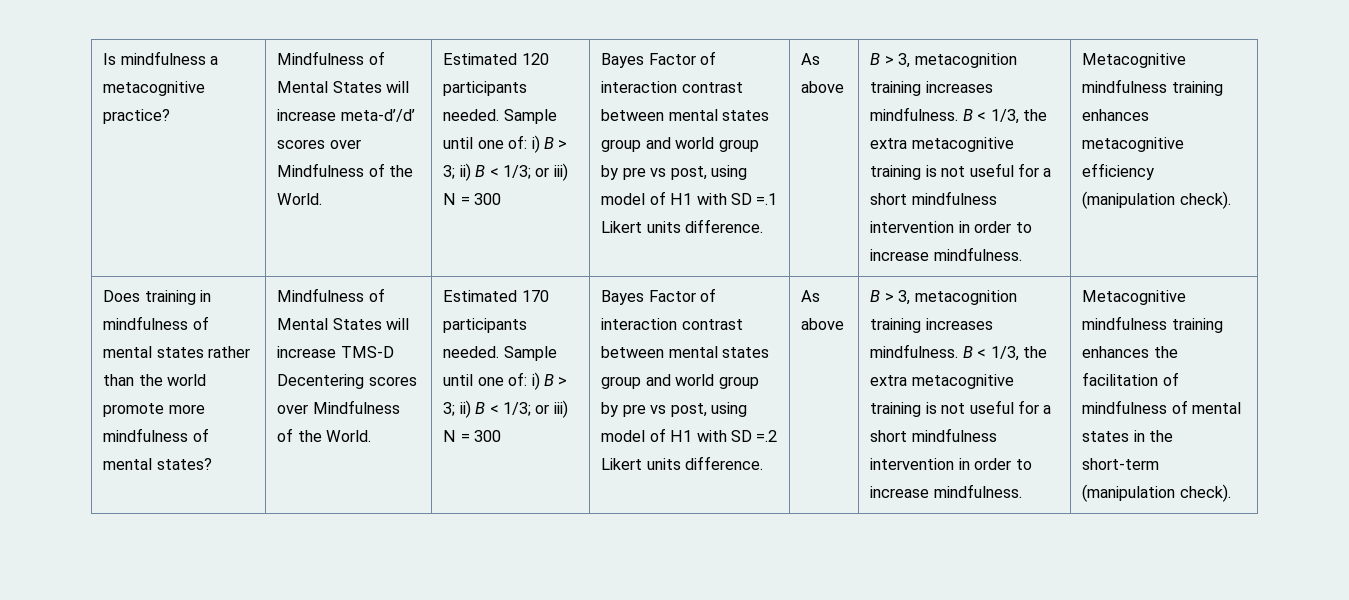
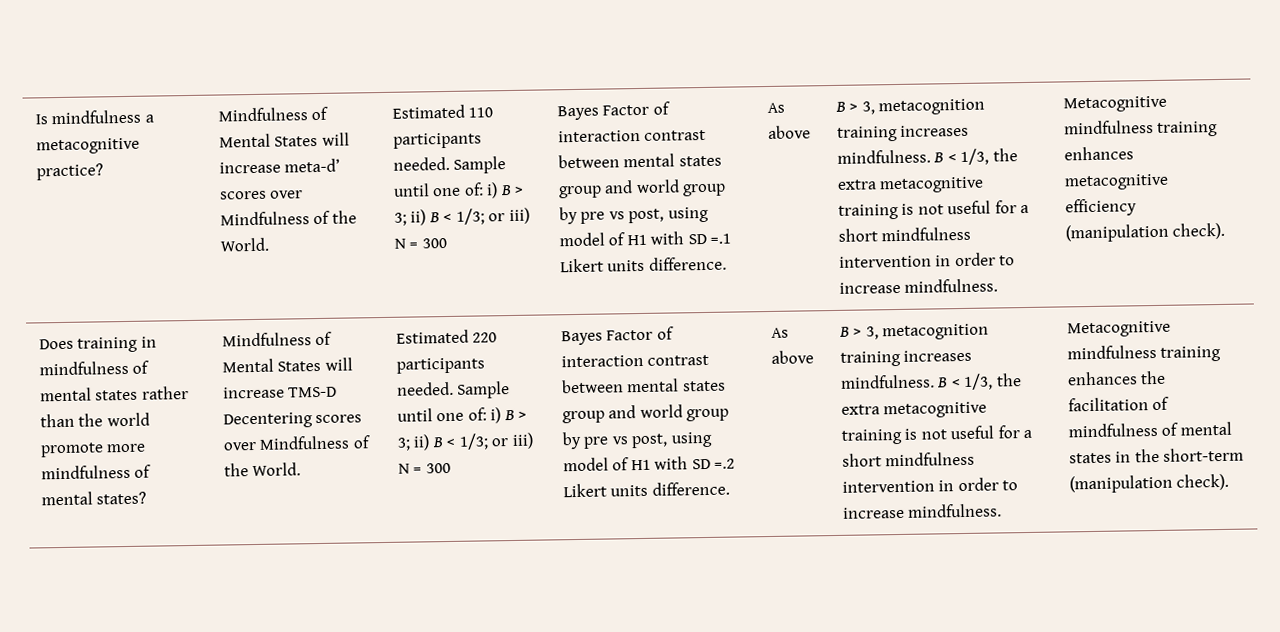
[340,109,415,122] [277,139,361,149] [277,163,414,177] [277,193,323,205] [443,53,549,65] meta-d’/d’ scores over Mindfulness of the World. | Estimated 120 -> [284,158,341,173] [219,190,304,200] [219,210,357,226] [219,237,269,252] [391,104,494,119] meta-d’ scores over Mindfulness of the World. | Estimated 110
[521,290,549,302] 170 -> [472,332,498,343] 220

